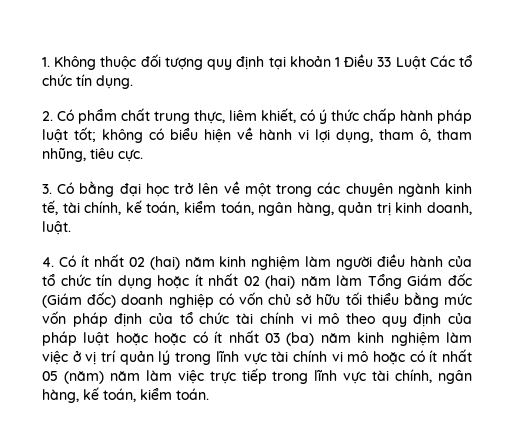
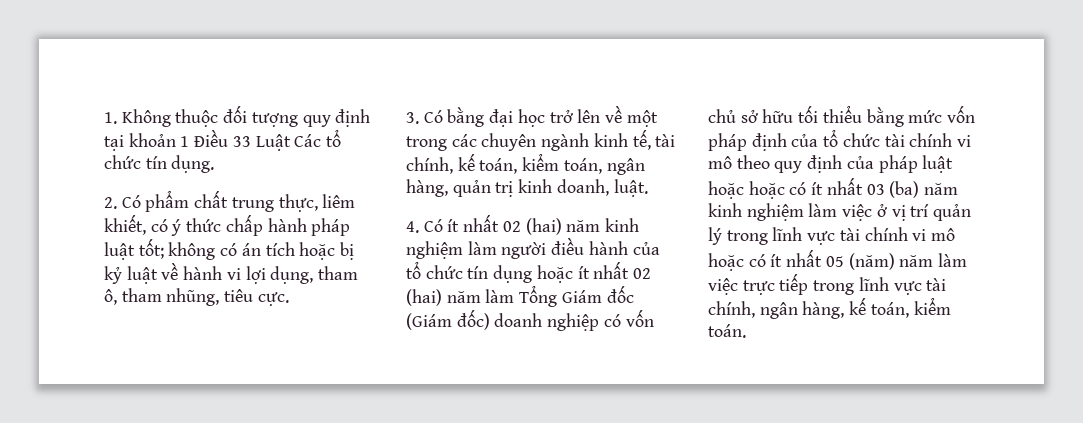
[170,127,231,143] biểu hiện -> [241,242,355,260] [104,266,158,284] án tích hoặc bị kỷ luật

